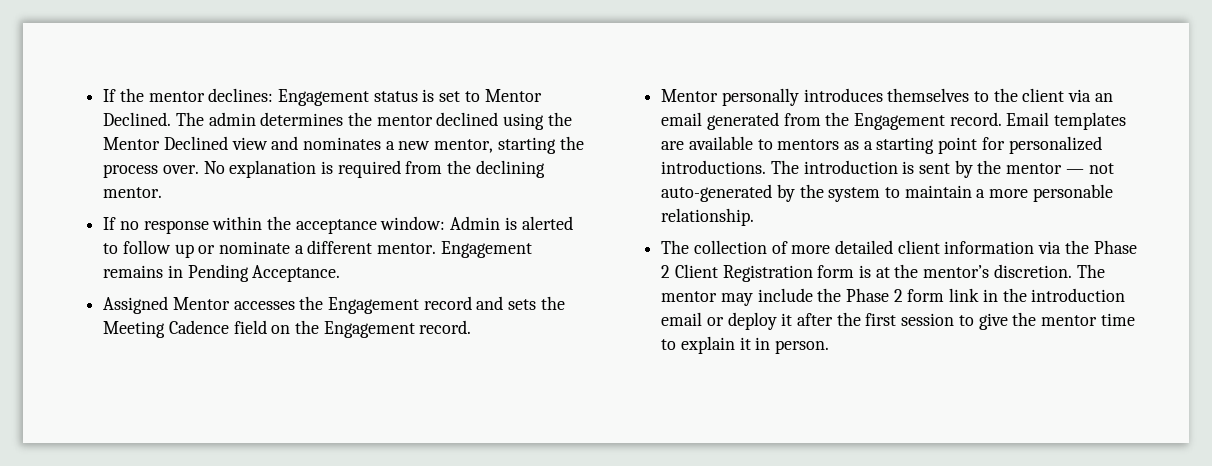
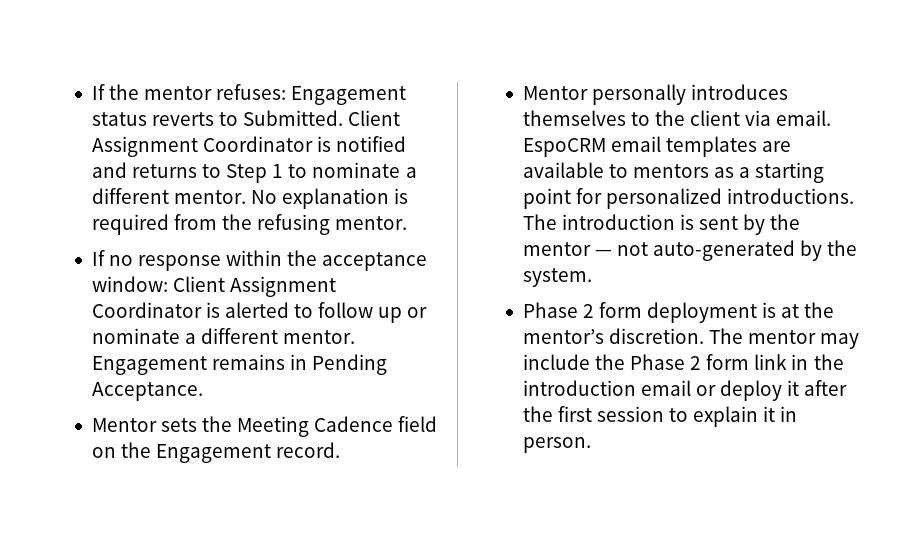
[208,88,274,102] declines: -> [216,84,287,100] refuses:
[422,89,542,102] [103,112,572,130] [103,136,584,154] [103,164,199,178] is set to Mentor Declined. The admin determines the mentor declined using the Mentor Declined view and nominates a new mentor, starting the process over. -> [151,110,401,126] [91,136,407,157] [91,162,417,183] [91,188,246,204] reverts to Submitted. Client Assignment Coordinator is notified and returns to Step 1 to nominate a different mentor.
[475,160,545,178] declining -> [257,214,331,235] refusing
[450,216,501,230] Admin -> [172,276,336,297] [91,302,202,318] Client Assignment Coordinator
[103,296,504,314] Assigned Mentor accesses the Engagement record and -> [91,418,157,432] Mentor
[1094,93,1113,102] [661,112,1050,130] an email generated from the Engagement record. Email -> [776,110,832,126] [522,136,661,157] email. EspoCRM email
[828,184,1113,202] [661,208,755,226] [661,240,1137,254] [661,264,855,282] system to maintain a more personable relationship. // The collection of more detailed client information via the Phase 2 Client Registration form -> [522,268,592,287] [522,302,758,323] system. // Phase 2 form deployment
[978,312,1135,330] [661,339,677,350] give the mentor time to -> (689, 415) none

